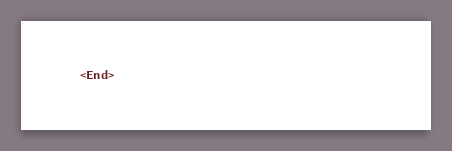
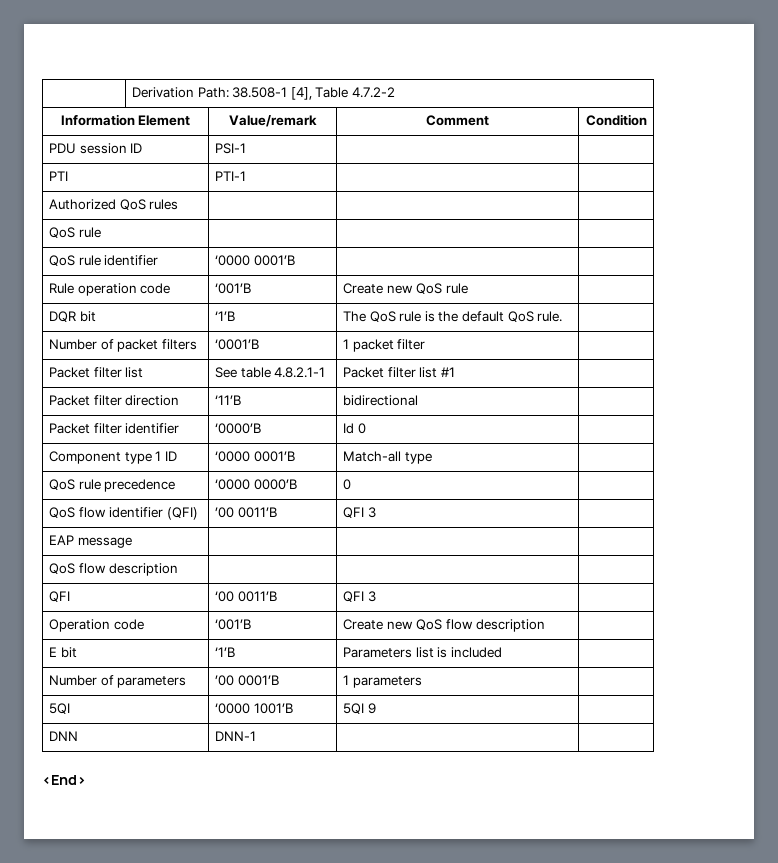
(80, 75) none -> [131,87,396,100] [60,114,191,126] [228,115,317,127] [426,115,489,126] [585,114,647,126] [48,143,143,154] [214,143,246,154] [48,171,68,181] [214,171,246,181] [48,199,179,210] [48,227,101,238] [48,255,159,266] [214,255,295,266] [48,283,171,296] [214,283,251,294] [342,283,468,294] [48,311,96,322] [214,311,235,321] [342,311,563,322] [48,339,197,352] [214,339,259,350] [342,339,426,352] [48,367,144,378] [214,367,326,378] [342,367,455,378] [48,395,180,406] [214,395,241,405] [342,395,418,406] [48,423,180,434] [214,423,261,434] [342,423,366,434] [48,451,177,464] [214,451,295,462] [342,451,432,464] [48,479,176,492] [214,479,297,490] [342,479,351,490] [48,507,198,520] [214,507,277,518] [342,507,376,518] [48,535,132,548] [48,563,179,576] [48,591,70,602] [214,591,277,602] [342,591,376,602] [48,619,144,632] [214,619,251,630] [342,619,546,632] [48,647,77,658] [214,647,235,657] [342,647,502,658] [48,675,187,688] [214,675,279,686] [342,675,422,688] [48,703,70,714] [214,703,293,714] [342,703,376,714] [48,731,78,741] [214,731,256,741] | Derivation Path: 38.508-1 [4], Table 4.7.2-2 // Information Element | Value/remark | Comment | Condition // PDU session ID | PSI-1 | | // PTI | PTI-1 | | // Authorized QoS rules | | | // QoS rule | | | // QoS rule identifier | ‘0000 0001’B | | // Rule operation code | ‘001’B | Create new QoS rule | // DQR bit | ‘1’B | The QoS rule is the default QoS rule. | // Number of packet filters | ‘0001’B | 1 packet filter | // Packet filter list | See table 4.8.2.1-1 | Packet filter list #1 | // Packet filter direction | ‘11’B | bidirectional | // Packet filter identifier | ‘0000’B | Id 0 | // Component type 1 ID | ‘0000 0001’B | Match-all type | // QoS rule precedence | ‘0000 0000’B | 0 | // QoS flow identifier (QFI) | ’00 0011’B | QFI 3 | // EAP message | | | // QoS flow description | | | // QFI | ‘00 0011’B | QFI 3 | // Operation code | ‘001’B | Create new QoS flow description | // E bit | ‘1’B | Parameters list is included | // Number of parameters | ’00 0001’B | 1 parameters | // 5QI | ‘0000 1001’B | 5QI 9 | // DNN | DNN-1 | | //

